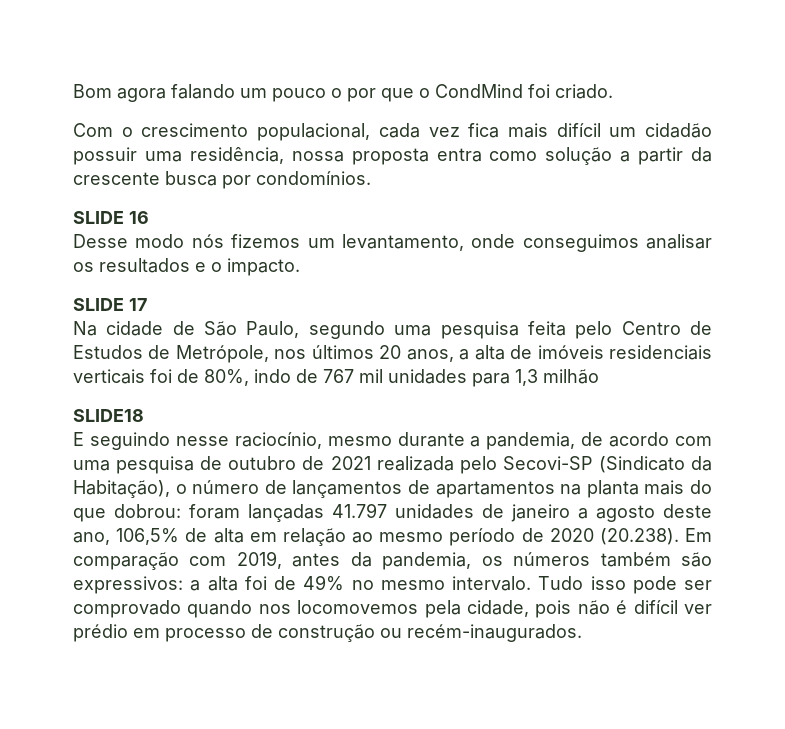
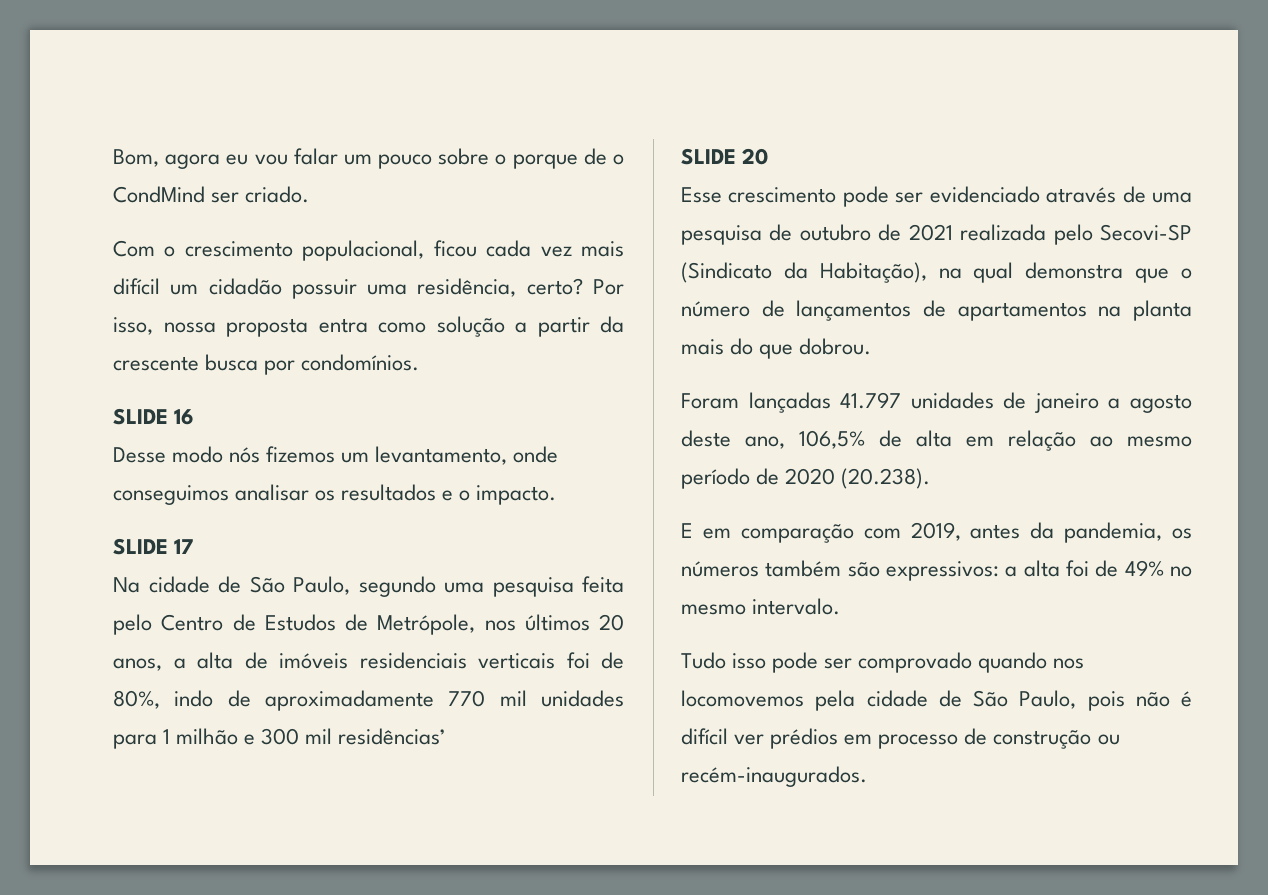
[73,84,414,102] Bom agora falando um pouco o por que -> [113,148,607,169] Bom, agora eu vou falar um pouco sobre o porque de
[528,84,550,98] foi -> [211,192,240,203] ser
(371, 132) none -> [433,240,477,257] ficou
[468,123,500,138] fica -> (572, 251) none
(284, 155) none -> [526,278,624,295] [113,317,153,335] certo? Por isso,
[323,369,354,383] 767 -> [265,690,486,711] aproximadamente 770
[515,369,538,386] 1,3 -> [163,729,171,744] 1
[73,409,144,422] [73,432,712,450] // SLIDE18 // E seguindo nesse raciocínio, mesmo durante a pandemia, de acordo com -> [244,728,446,745] [681,148,769,165] [681,186,1146,207] e 300 mil residências’ // SLIDE 20 // Esse crescimento pode ser evidenciado através de
(170, 489) none -> [938,262,1170,283] na qual demonstra que
[114,504,240,519] dobrou: foram -> [799,338,872,355] [681,393,739,409] dobrou. // Foram
[685,528,712,542] Em -> [681,523,731,539] // E em
(531, 583) none -> (841, 606) //
[467,600,529,617] cidade, -> [866,690,1077,709] cidade de São Paulo,
[73,624,128,642] prédio -> [770,728,839,749] prédios

